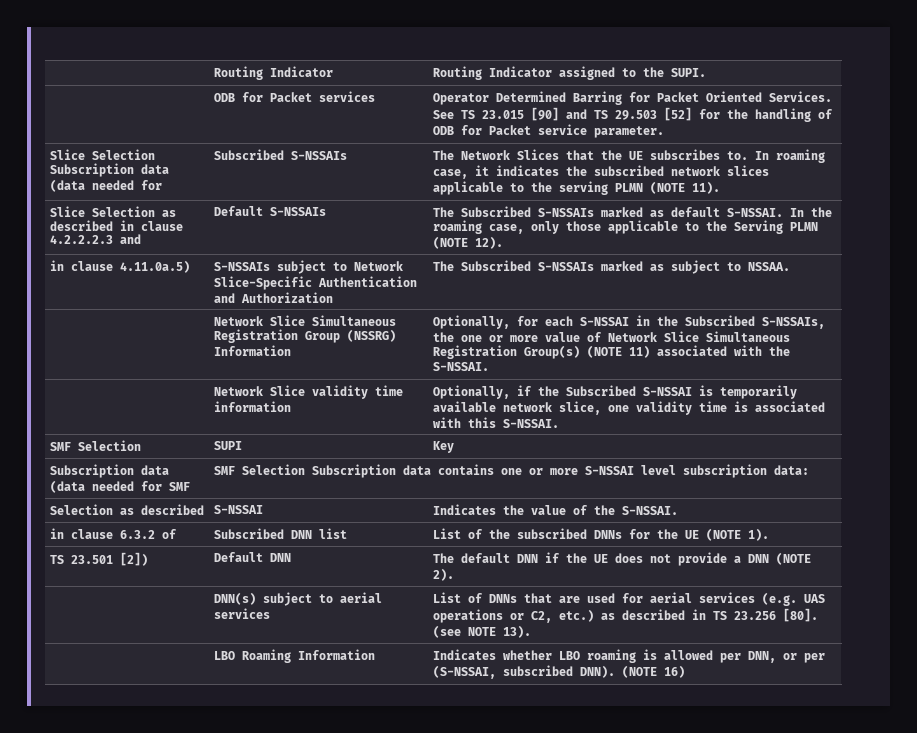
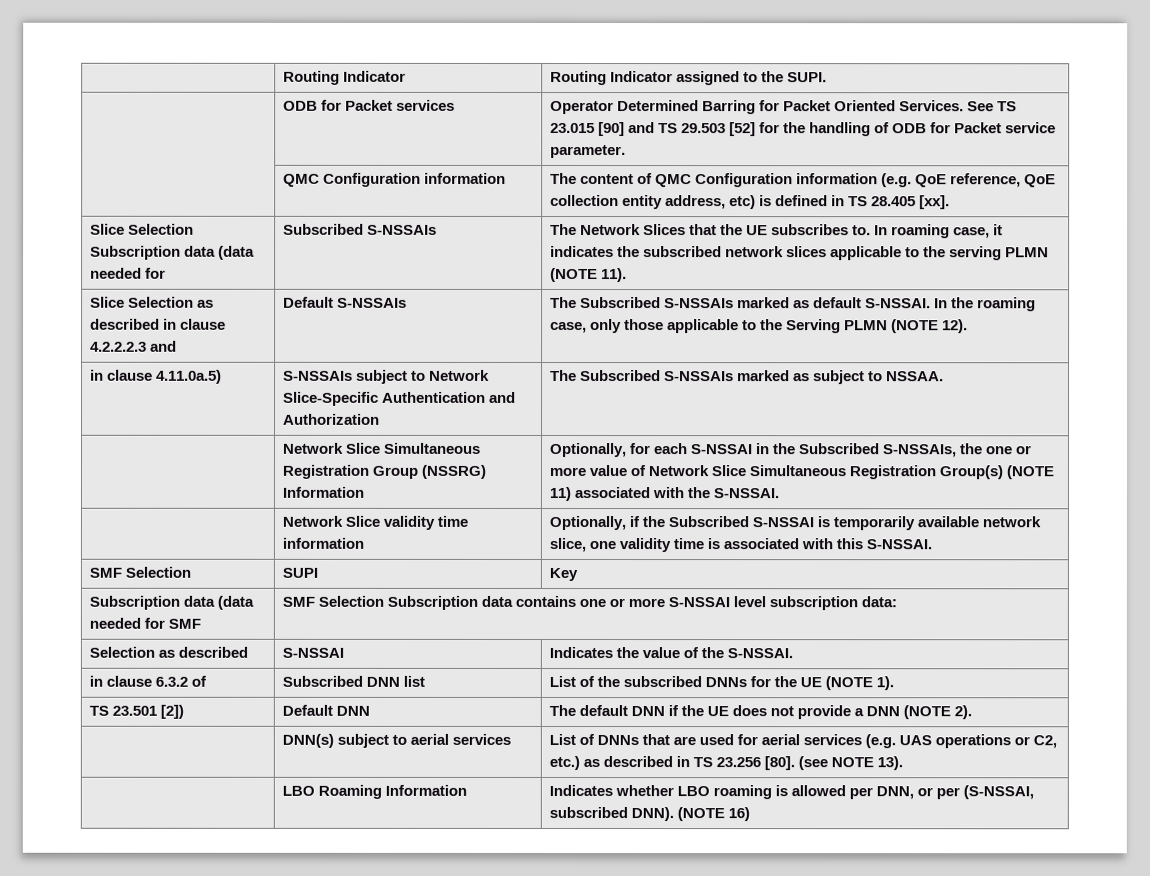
(664, 132) none -> [282,172,506,187] [549,172,1057,188] [549,194,951,210] // | QMC Configuration information | The content of QMC Configuration information (e.g. QoE reference, QoE collection entity address, etc) is defined in TS 28.405 [xx].

